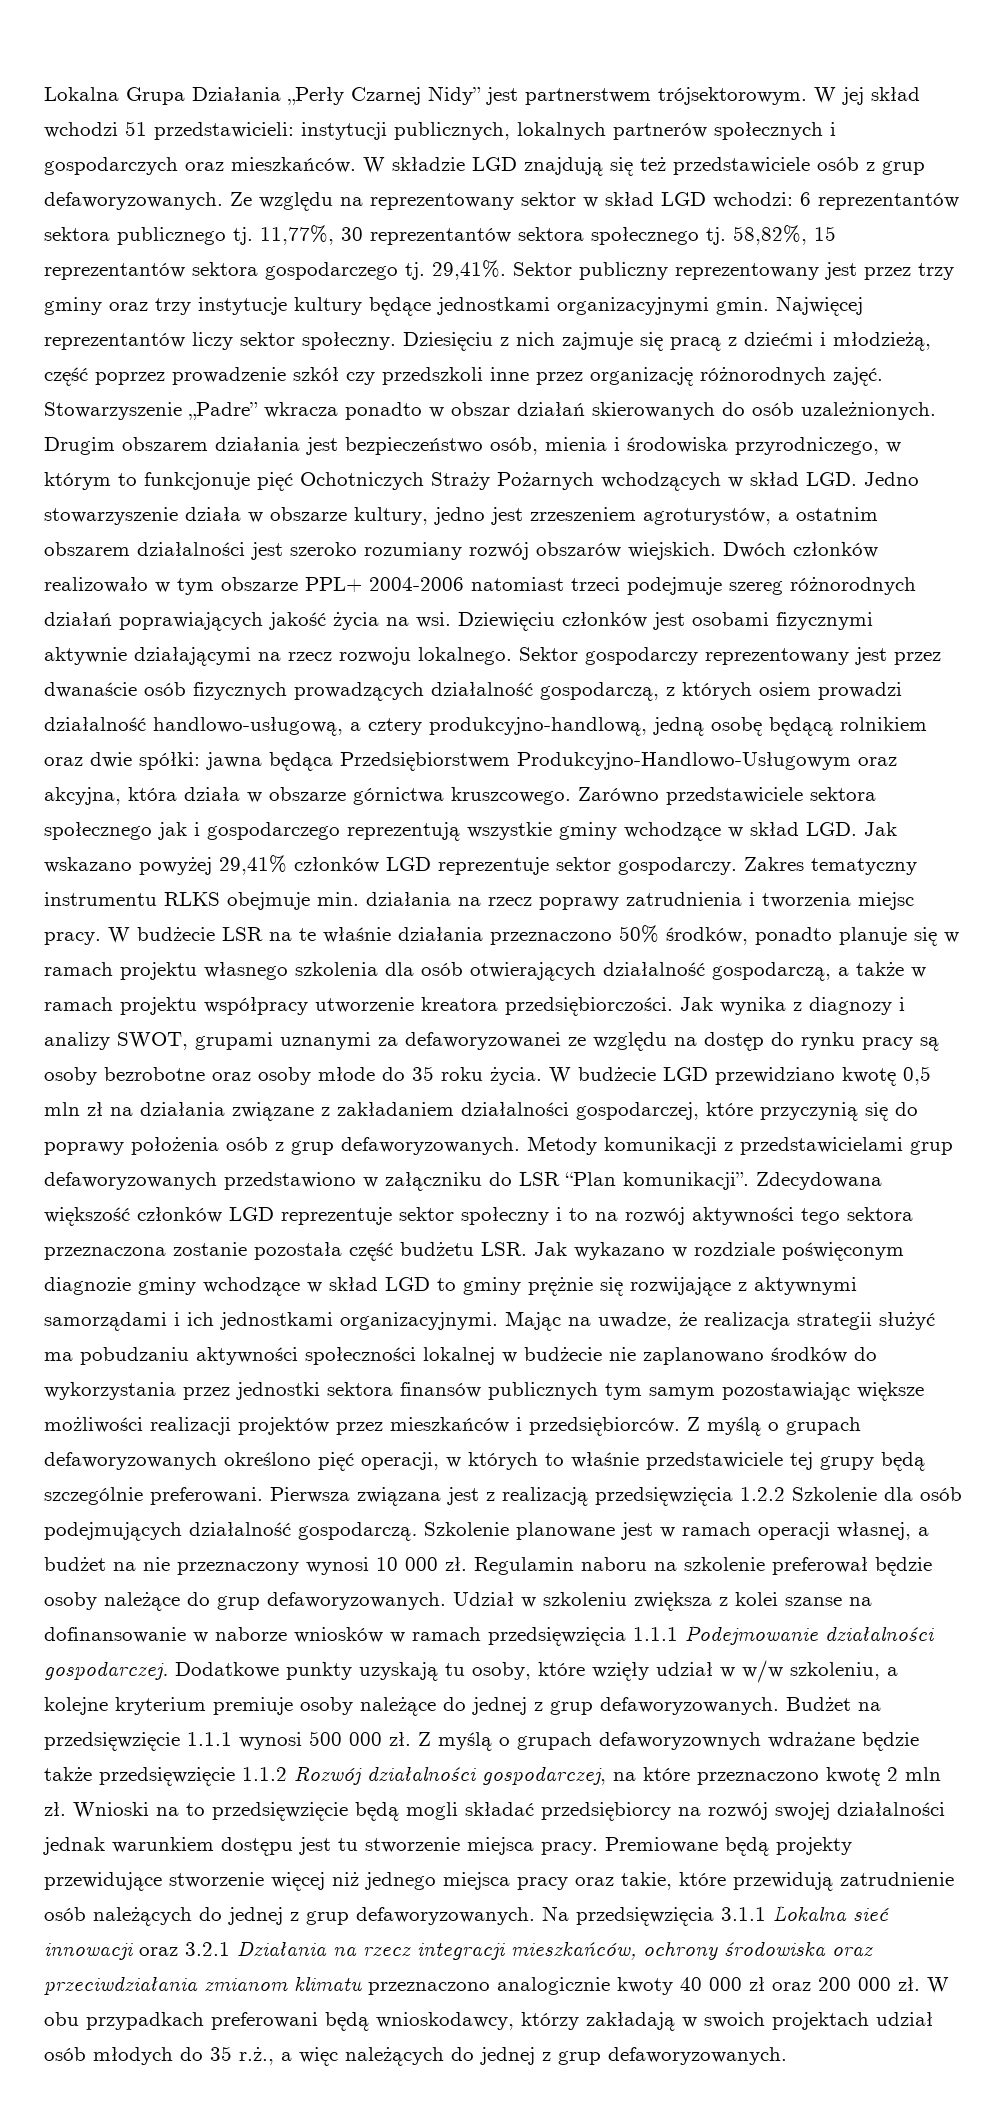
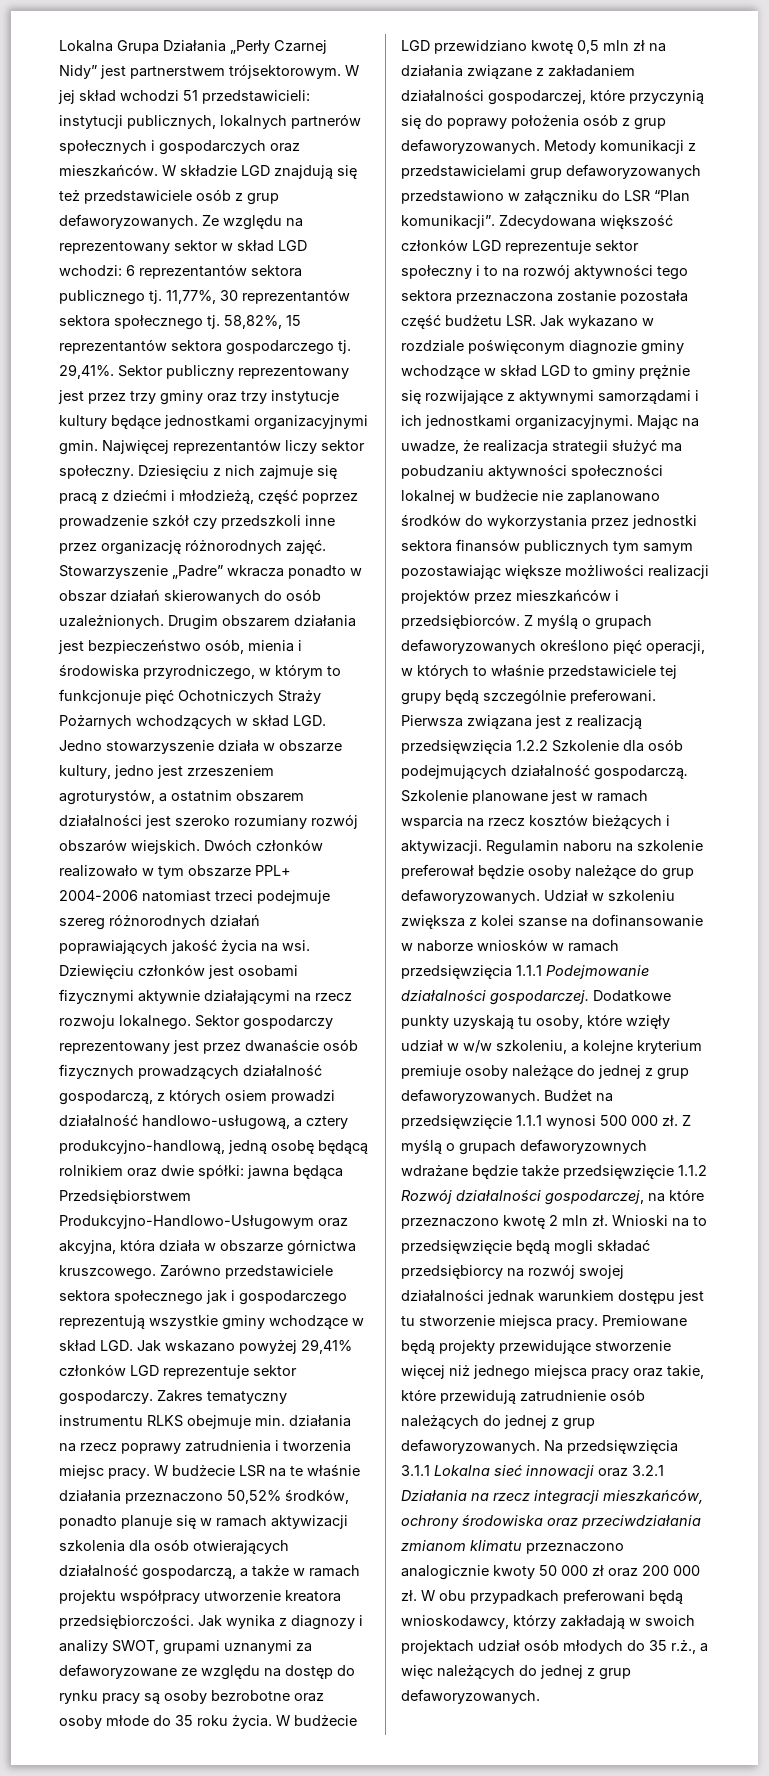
[619,925,659,943] 50% -> [227,1490,281,1504] 50,52%
[120,962,288,980] projektu własnego -> [271,1515,348,1529] aktywizacji
[405,1032,561,1050] defaworyzowanei -> [59,1664,177,1679] defaworyzowane
[758,1522,929,1540] [44,1557,467,1575] operacji własnej, a budżet na nie przeznaczony wynosi 10 000 zł. -> [401,814,670,829] [401,840,482,854] wsparcia na rzecz kosztów bieżących i aktywizacji.
[680,1977,702,1991] 40 -> [539,1565,557,1576] 50

